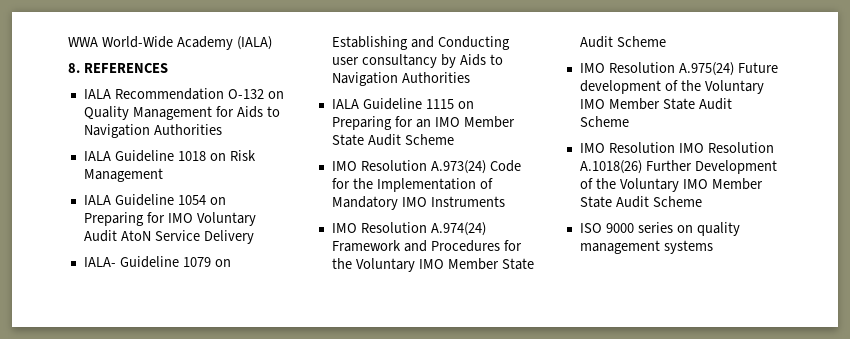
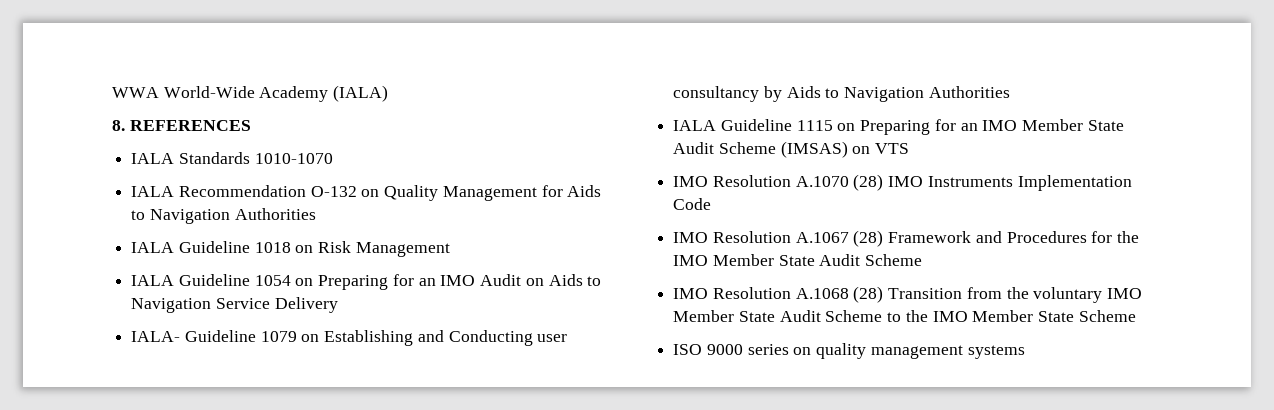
(168, 68) none -> [131,152,333,164] // IALA Standards 1010-1070
[167,212,256,226] [83,230,151,242] IMO Voluntary Audit AtoN -> [418,274,602,286] [131,298,212,313] an IMO Audit on Aids to Navigation
[331,160,521,174] [331,178,493,192] [331,196,398,210] // IMO Resolution A.973(24) Code for the Implementation of Mandatory -> [780,141,910,158] [673,174,884,191] (IMSAS) on VTS // IMO Resolution A.1070 (28)
[331,222,486,236] // IMO Resolution A.974(24) -> [1017,175,1132,191] [673,198,712,210] [673,230,884,247] Implementation Code // IMO Resolution A.1067 (28)
[355,258,534,272] [579,36,666,48] [579,62,778,76] [579,80,764,94] [579,98,732,110] [579,116,629,127] [579,142,774,153] [579,160,777,174] [579,178,763,192] [579,196,649,208] Voluntary IMO Member State Audit Scheme // IMO Resolution A.975(24) Future development of the Voluntary IMO Member State Audit Scheme // IMO Resolution IMO Resolution A.1018(26) Further Development of the Voluntary IMO Member State Audit -> [673,254,923,266] [673,286,1143,303] [673,310,1075,322] IMO Member State Audit Scheme // IMO Resolution A.1068 (28) Transition from the voluntary IMO Member State Audit Scheme to the IMO Member State

